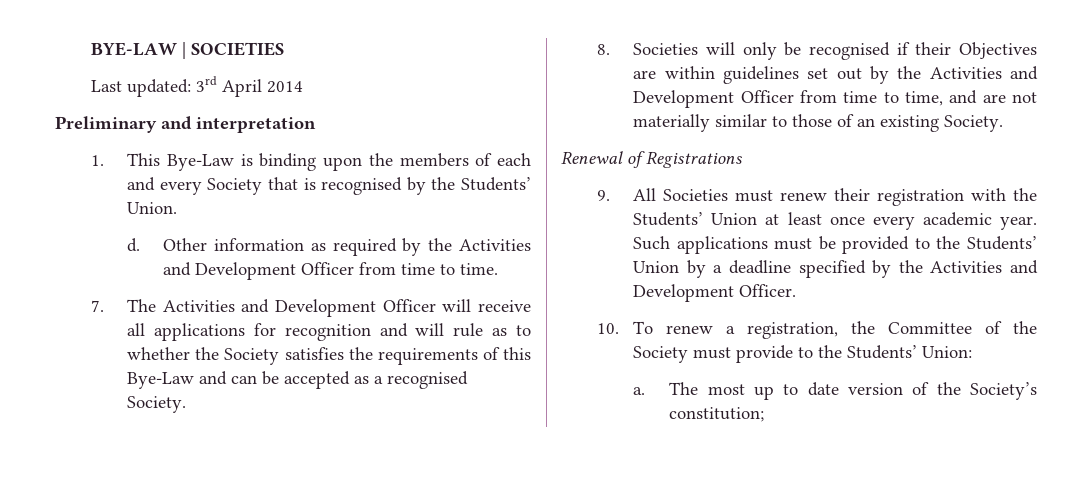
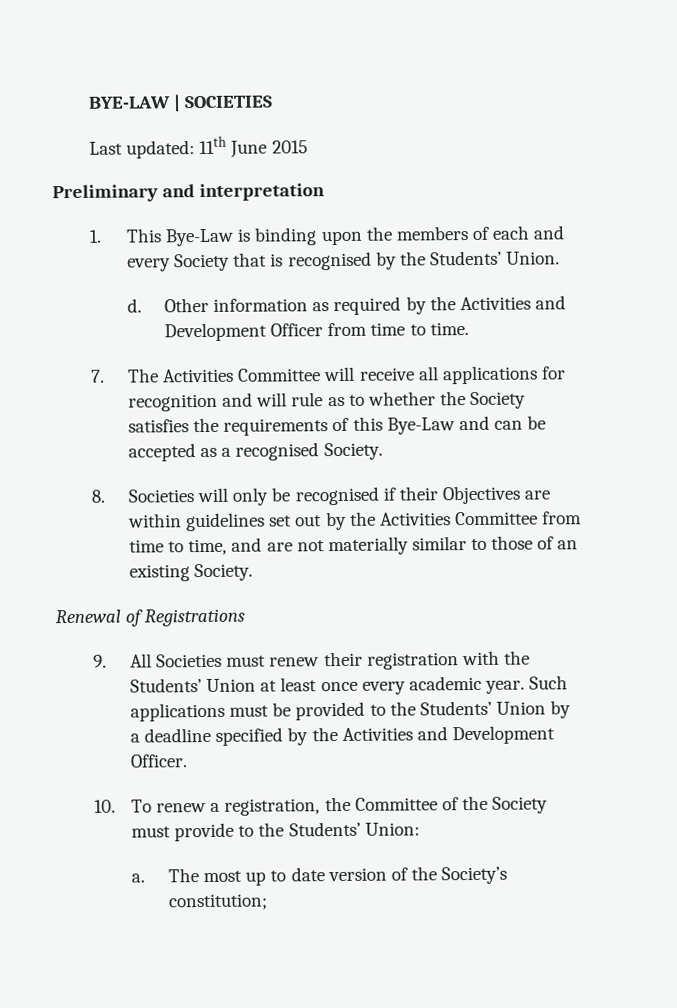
[196,76,304,97] 3rd April 2014 -> [199,135,308,158] 11th June 2015
[241,299,436,317] and Development Officer -> [237,368,322,382] Committee
[1009,66,1038,80] [633,90,794,108] and Development Officer -> [454,511,538,526] Committee

